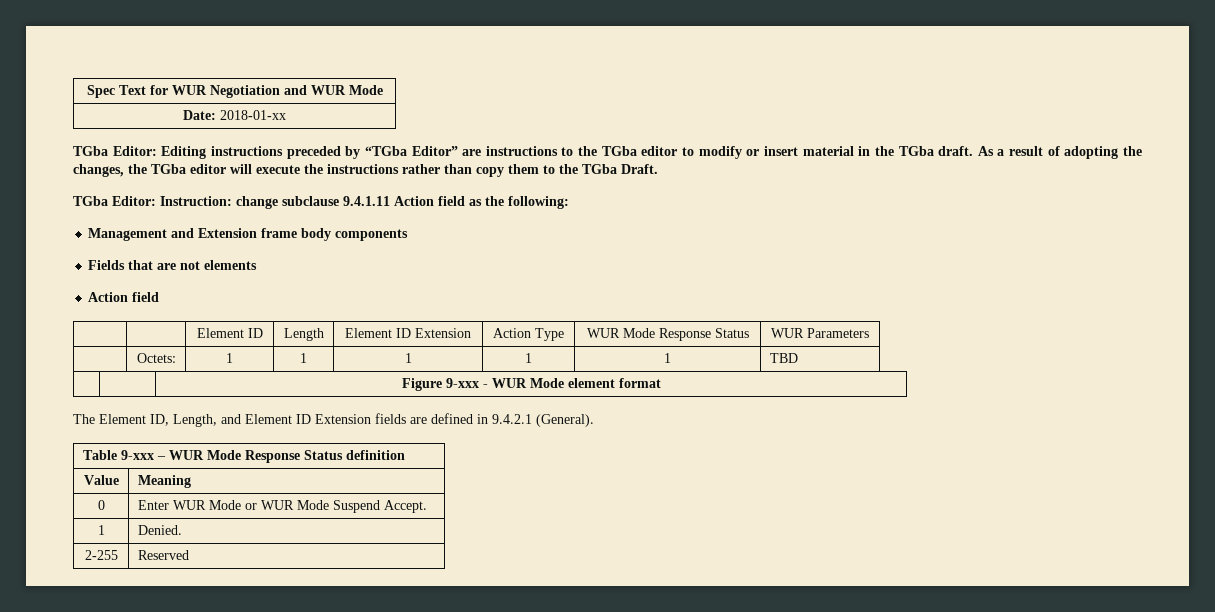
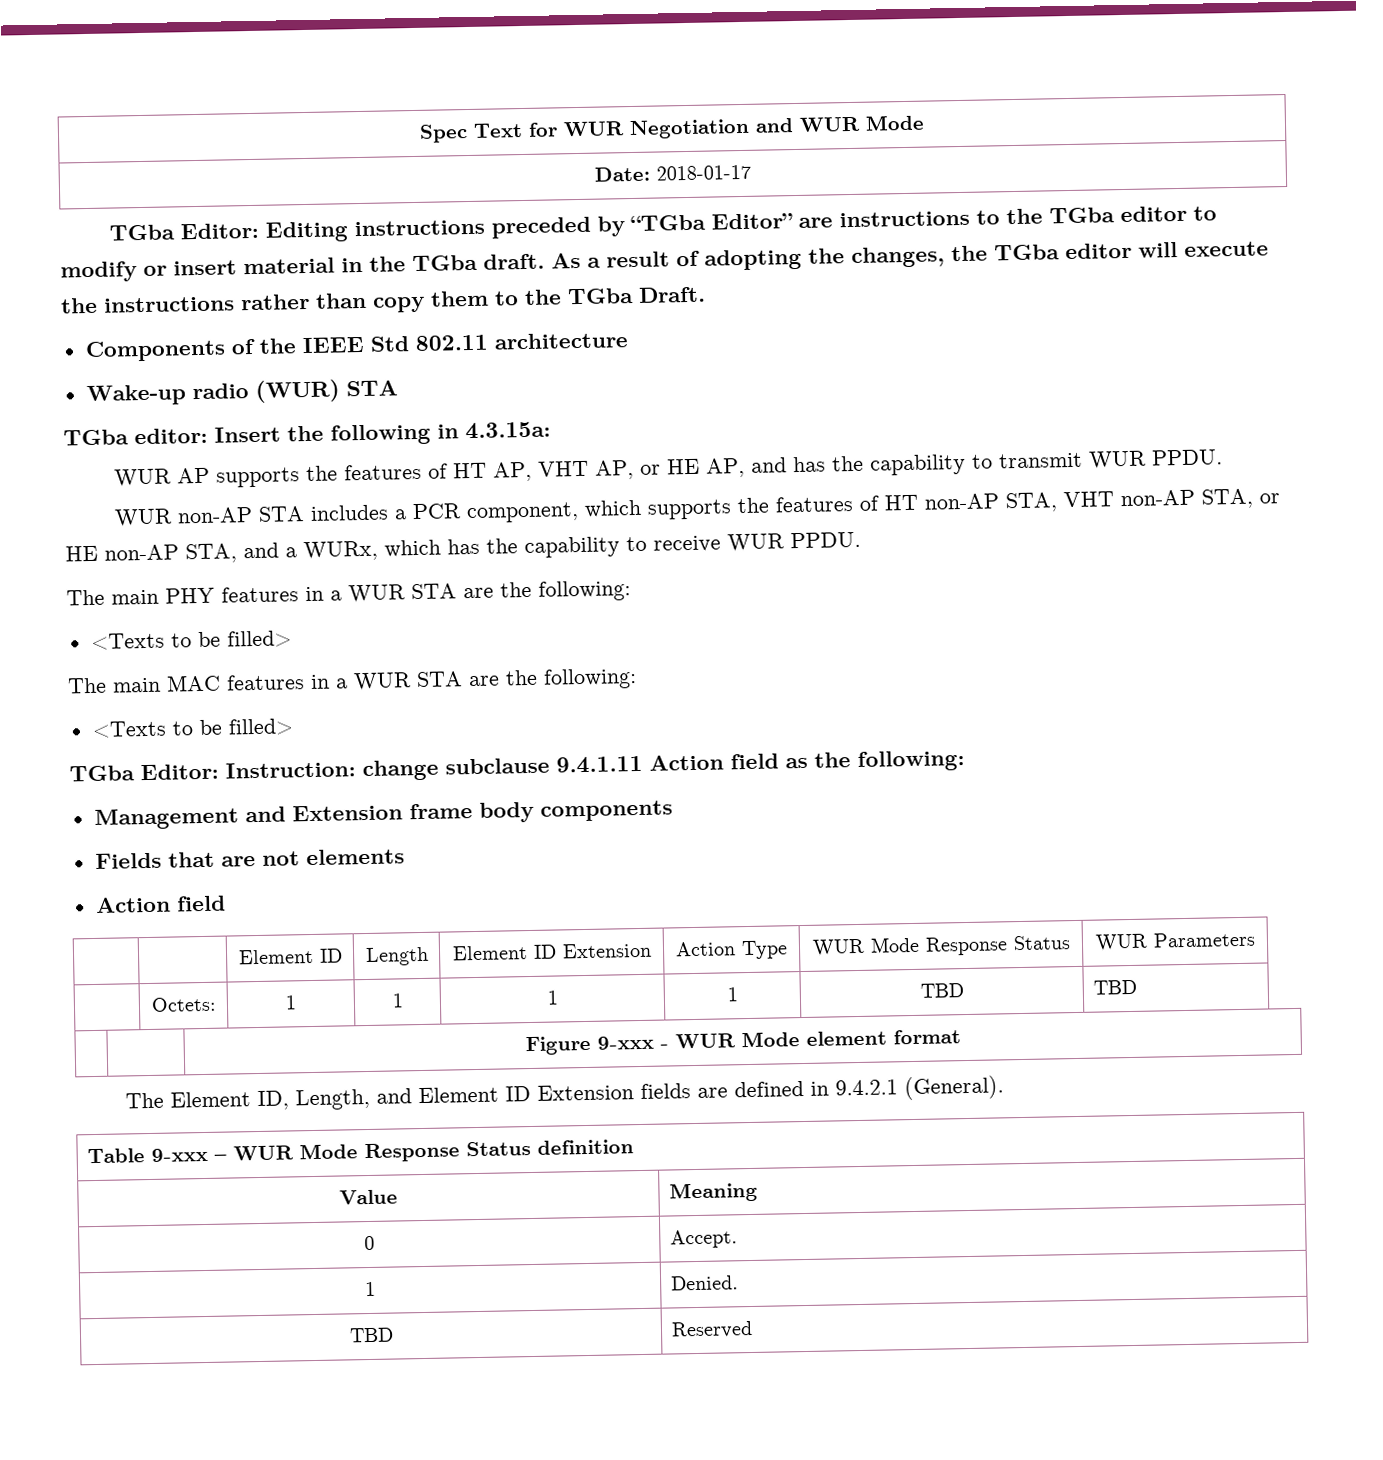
[220,110,286,120] 2018-01-xx -> [656,164,751,181] 2018-01-17
(658, 169) none -> [84,332,628,363] [85,379,398,407] [63,421,551,446] [113,449,1223,488] [113,488,1280,527] [65,531,861,564] [66,580,631,606] [90,630,292,651] [67,668,637,694] [91,718,294,738] // Components of the IEEE Std 802.11 architecture // Wake-up radio (WUR) STA // TGba editor: Insert the following in 4.3.15a: // WUR AP supports the features of HT AP, VHT AP, or HE AP, and has the capability to transmit WUR PPDU. // WUR non-AP STA includes a PCR component, which supports the features of HT non-AP STA, VHT non-AP STA, or HE non-AP STA, and a WURx, which has the capability to receive WUR PPDU. // The main PHY features in a WUR STA are the following: // <Texts to be filled> // The main MAC features in a WUR STA are the following: // <Texts to be filled>
[663,353,671,363] 1 -> [919,983,964,998] TBD
[137,500,380,513] Enter WUR Mode or WUR Mode Suspend -> (375, 1243) none
[84,550,118,560] 2-255 -> [348,1327,394,1343] TBD

